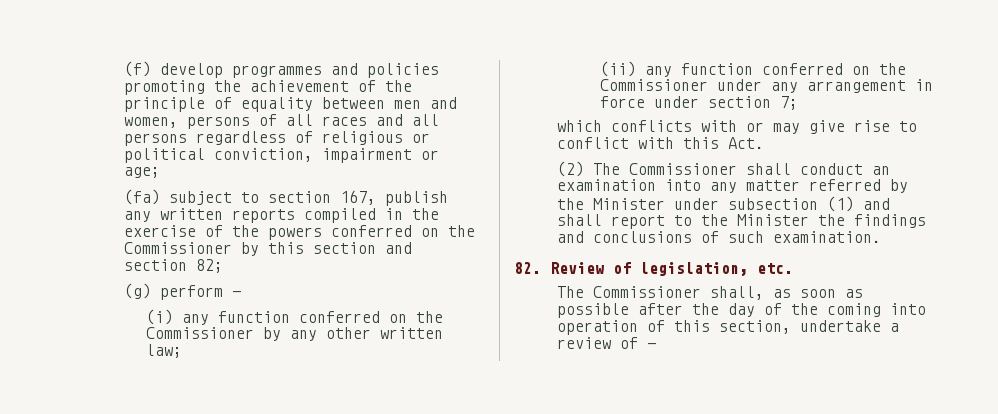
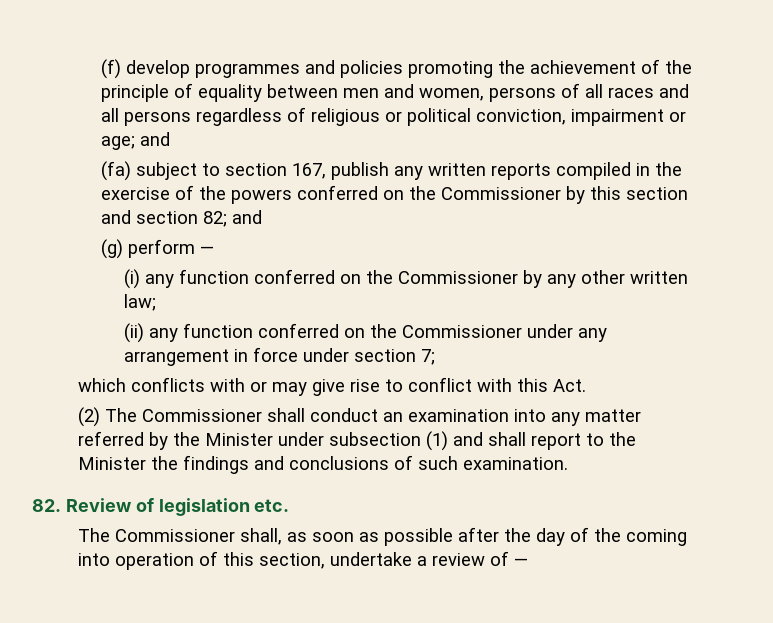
(161, 172) none -> [139,132,170,146] and
(224, 266) none -> [231,210,262,224] and
[640,262,748,276] legislation, -> [158,498,250,516] legislation

